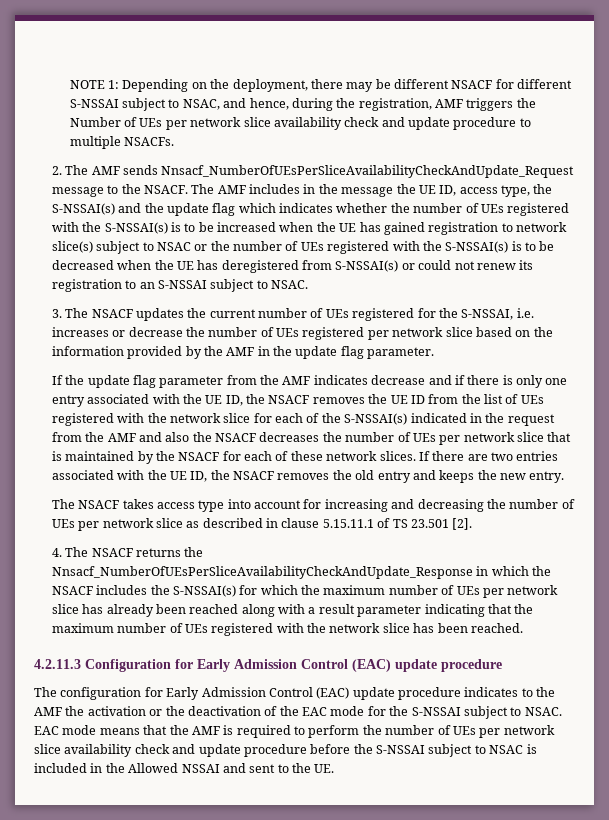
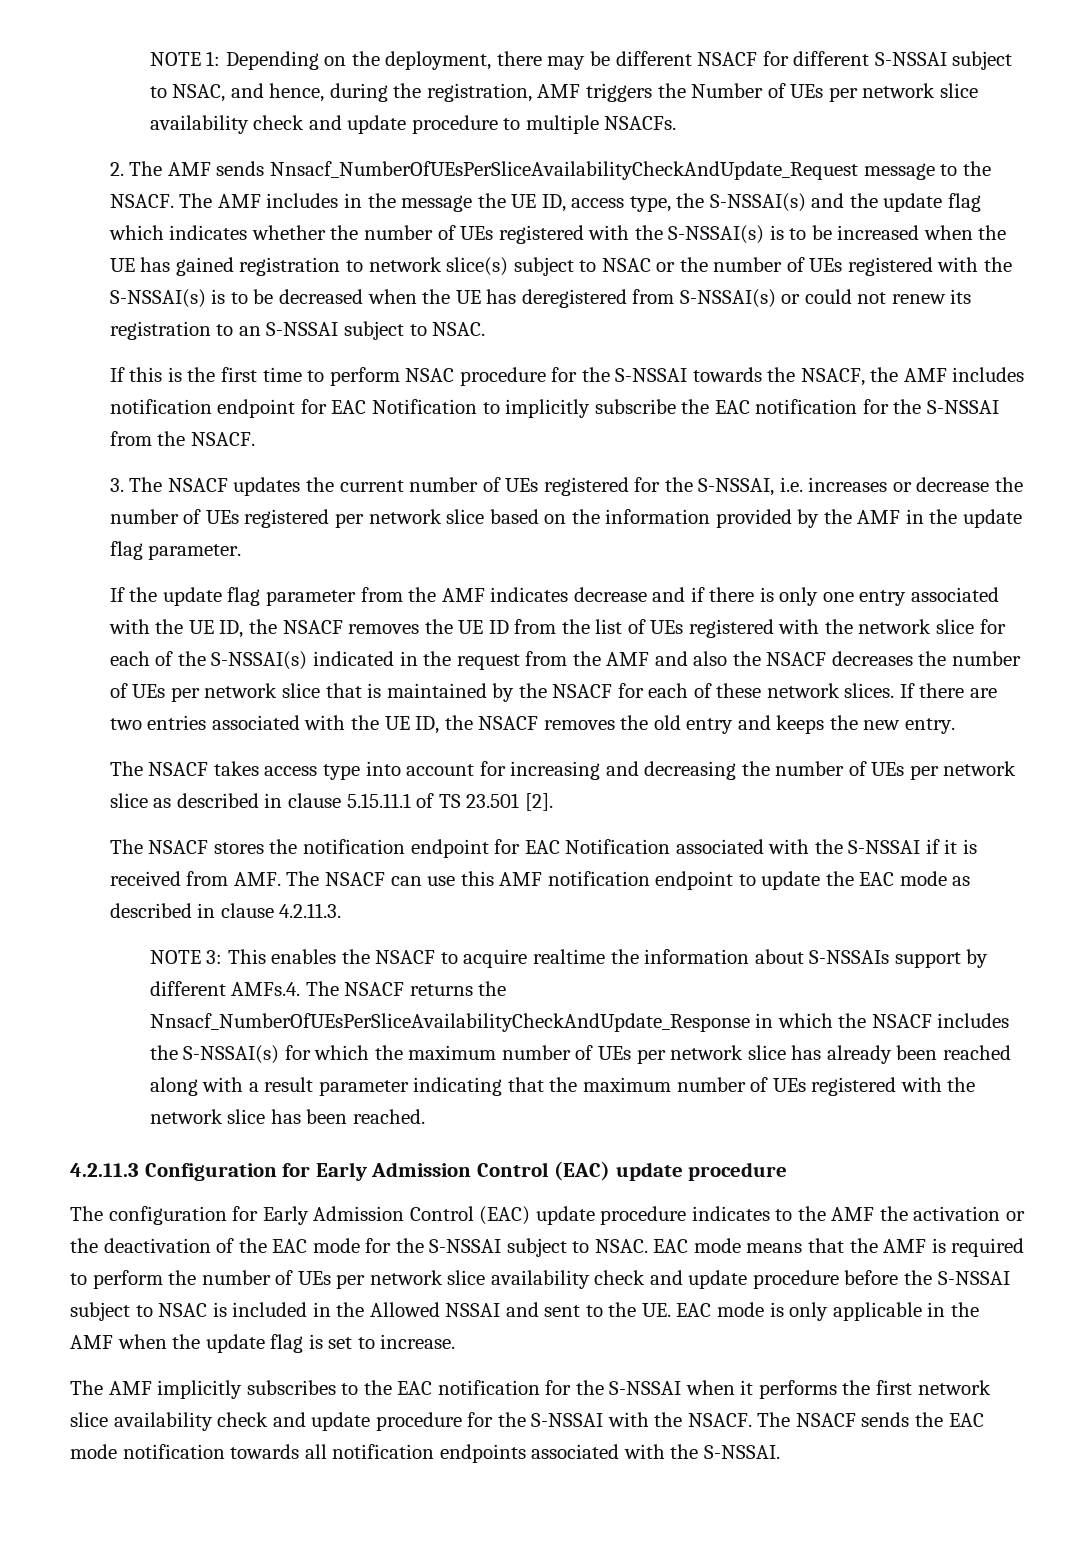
(309, 284) none -> [109,367,1025,386] [109,399,999,418] [109,431,255,446] // If this is the first time to perform NSAC procedure for the S-NSSAI towards the NSACF, the AMF includes notification endpoint for EAC Notification to implicitly subscribe the EAC notification for the S-NSSAI from the NSACF.
[51,548,62,557] 4. -> [109,839,977,858] [109,871,971,890] [109,903,342,918] [149,949,989,968] [149,981,301,996] The NSACF stores the notification endpoint for EAC Notification associated with the S-NSSAI if it is received from AMF. The NSACF can use this AMF notification endpoint to update the EAC mode as described in clause 4.2.11.3. // NOTE 3: This enables the NSACF to acquire realtime the information about S-NSSAIs support by different AMFs.4.
(335, 768) none -> [676,1302,979,1321] [70,1334,456,1353] [70,1380,991,1399] [70,1412,984,1431] [70,1444,780,1463] EAC mode is only applicable in the AMF when the update flag is set to increase. // The AMF implicitly subscribes to the EAC notification for the S-NSSAI when it performs the first network slice availability check and update procedure for the S-NSSAI with the NSACF. The NSACF sends the EAC mode notification towards all notification endpoints associated with the S-NSSAI.

